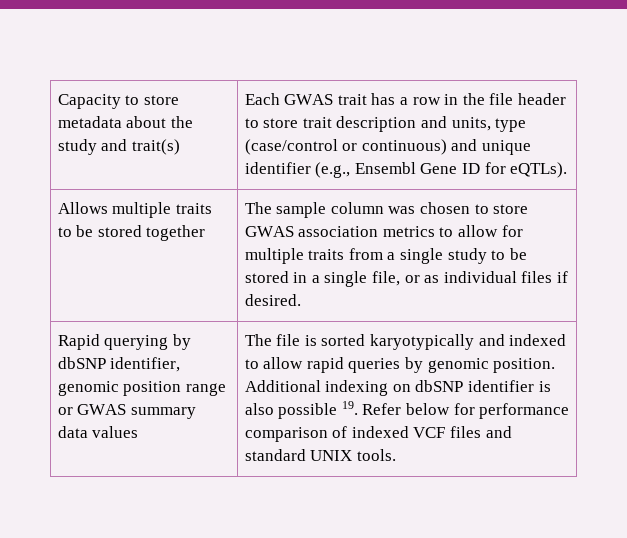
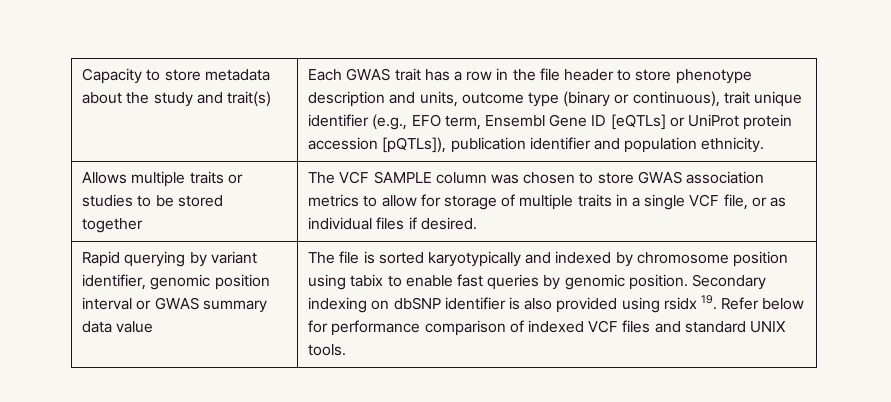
[302,117,332,128] trait -> [675,69,752,84] phenotype
[495,118,527,132] [244,139,478,155] type (case/control or continuous) and -> [461,91,750,107] outcome type (binary or continuous), trait
(351, 170) none -> [411,114,481,130] EFO term,
[484,162,568,178] for eQTLs). -> [610,114,793,130] [308,137,765,153] [eQTLs] or UniProt protein accession [pQTLs]), publication identifier and population ethnicity.
(212, 208) none -> [227,174,243,184] [82,194,134,207] or studies
[276,202,327,218] sample -> [339,171,432,184] VCF SAMPLE
[244,248,527,264] [244,271,289,283] multiple traits from a single study to be stored -> [444,194,612,210] storage of multiple traits
(368, 279) none -> [689,194,720,207] VCF
[57,357,106,369] dbSNP -> [210,251,257,264] variant
[185,383,226,396] range -> [82,297,133,310] interval
[92,426,139,438] values -> [116,321,154,333] value
[244,357,344,373] to allow rapid -> [615,251,788,267] [308,274,484,290] by chromosome position using tabix to enable fast
[244,380,321,392] Additional -> [691,274,766,290] Secondary
[278,403,338,419] possible -> [556,297,697,313] provided using rsidx

